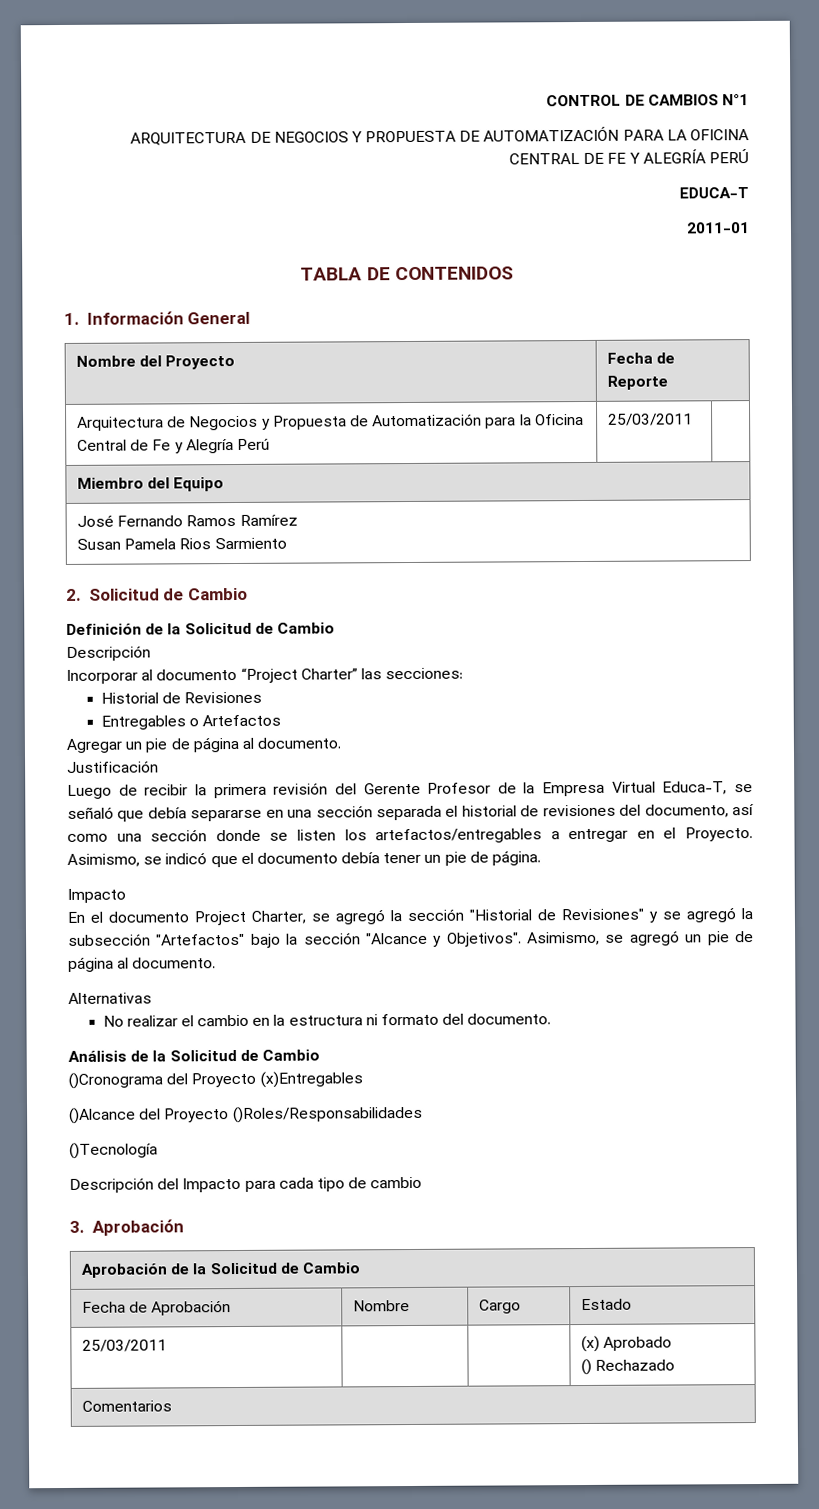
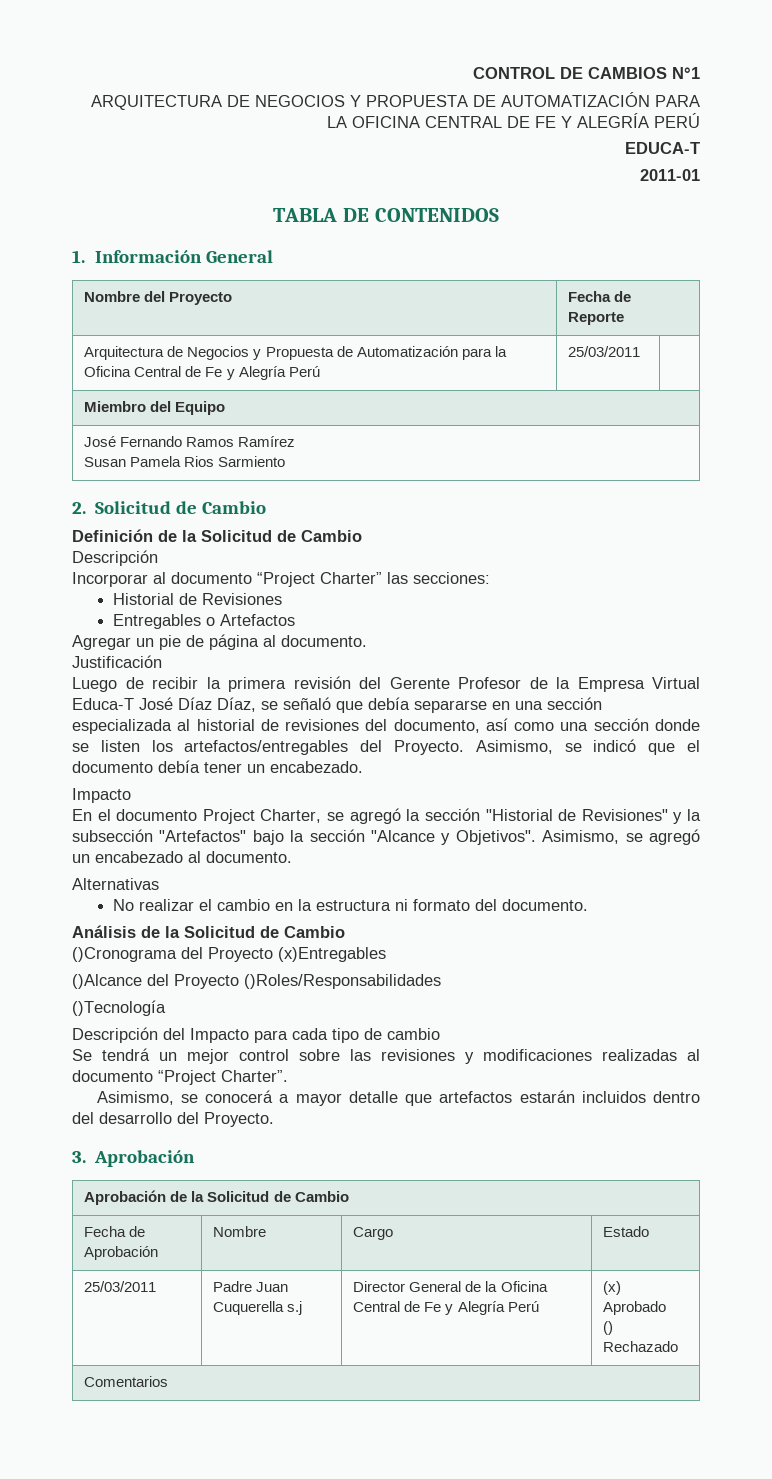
[662,781,728,795] Educa-T, -> [72,697,256,712] Educa-T José Díaz Díaz,
[376,805,459,821] separada el -> [72,719,191,734] especializada al
[550,827,677,843] a entregar en el -> [360,740,383,752] del
[444,850,542,866] pie de página. -> [270,761,363,773] encabezado.
[662,907,736,923] se agregó -> (683, 818) none
[707,931,754,946] [68,956,114,972] pie de página -> [95,851,183,863] encabezado
(423, 1182) none -> [72,1048,700,1064] [72,1070,288,1085] [96,1090,701,1106] [72,1112,274,1127] // Se tendrá un mejor control sobre las revisiones y modificaciones realizadas al documento “Project Charter”. // Asimismo, se conocerá a mayor detalle que artefactos estarán incluidos dentro del desarrollo del Proyecto.
(168, 1345) | -> [213,1281,289,1292] [213,1301,303,1315] [353,1281,548,1292] [353,1301,539,1315] Padre Juan Cuquerella s.j | Director General de la Oficina Central de Fe y Alegría Perú

